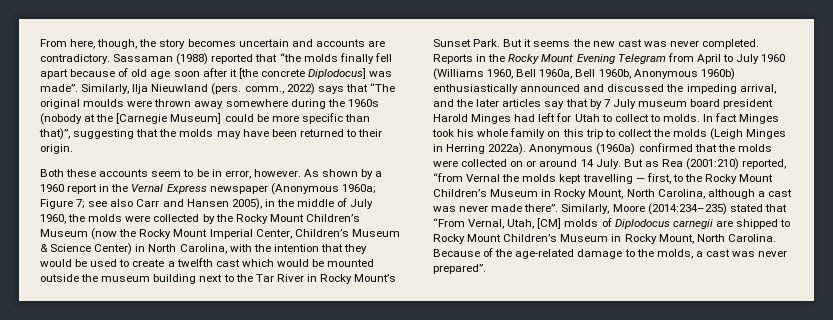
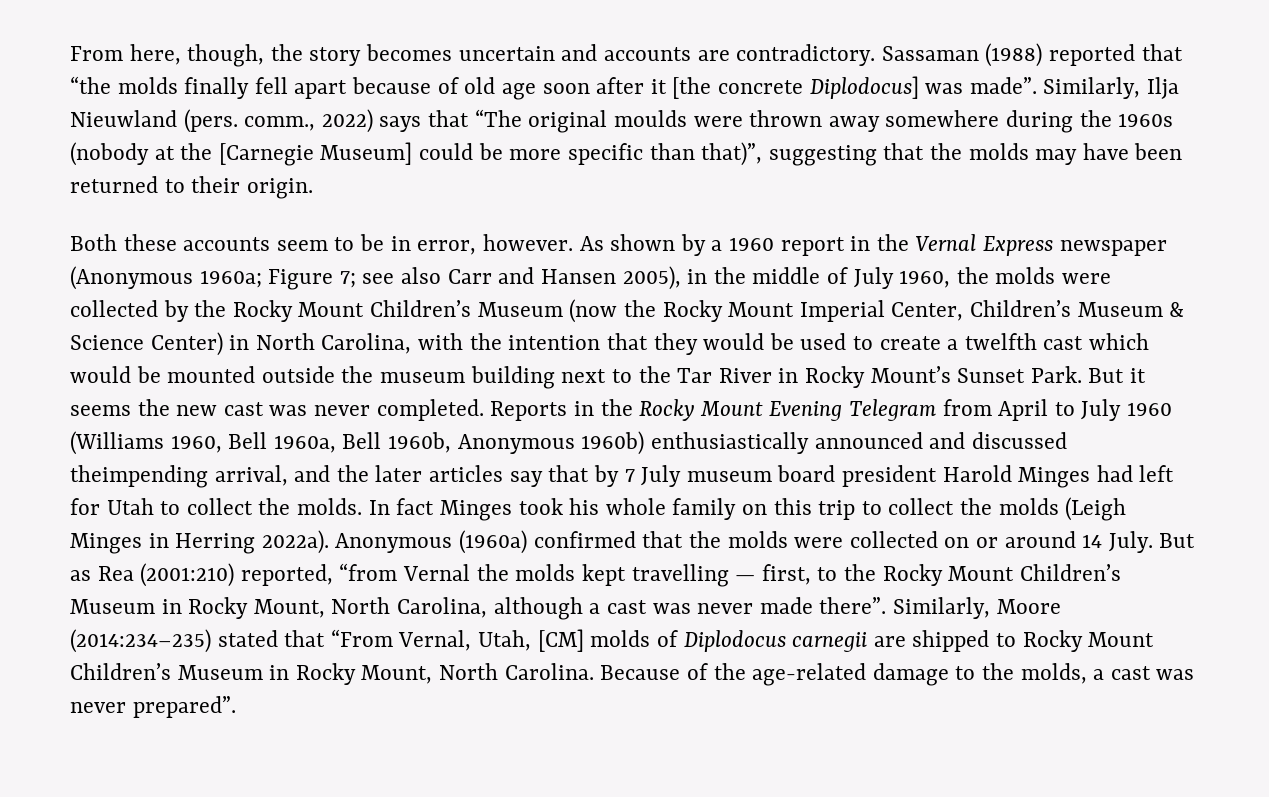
[666,84,737,94] the impeding -> [70,465,208,488] theimpending
[649,114,660,122] to -> [258,498,291,515] the

